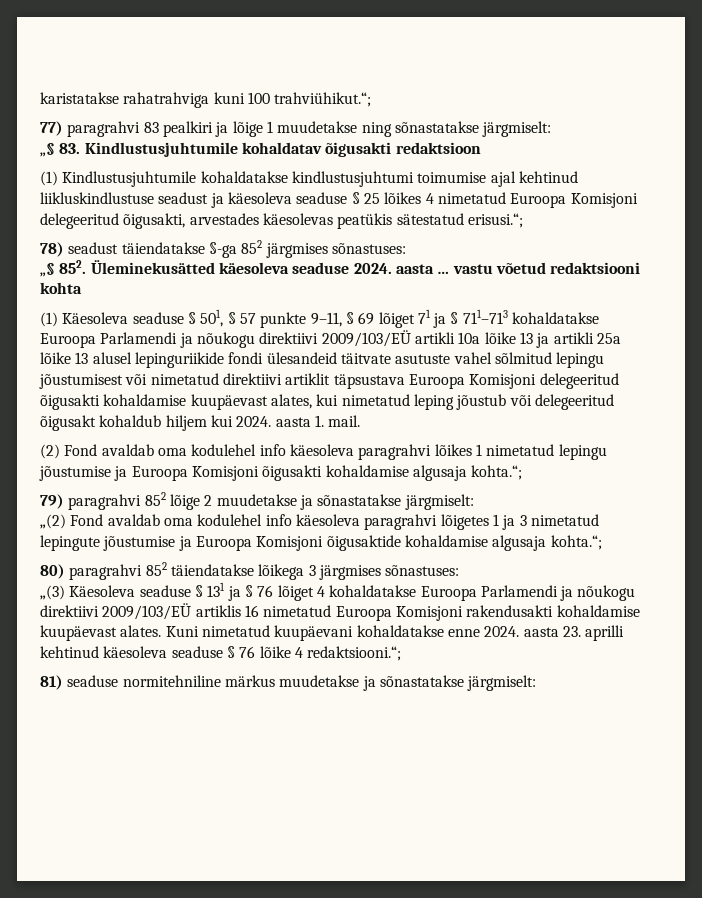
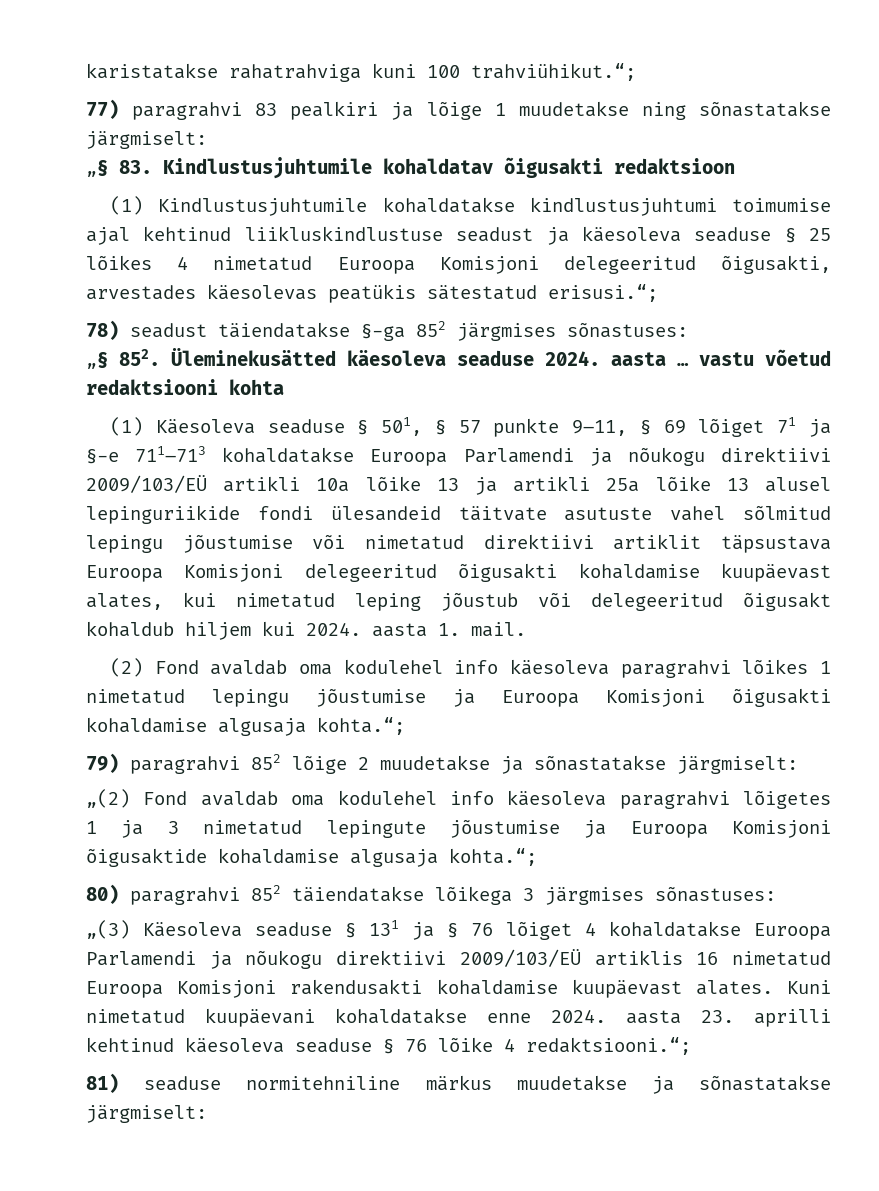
[450,312,459,324] § -> [86,449,119,464] §-e
[39,374,123,389] jõustumisest -> [182,534,293,553] jõustumise

